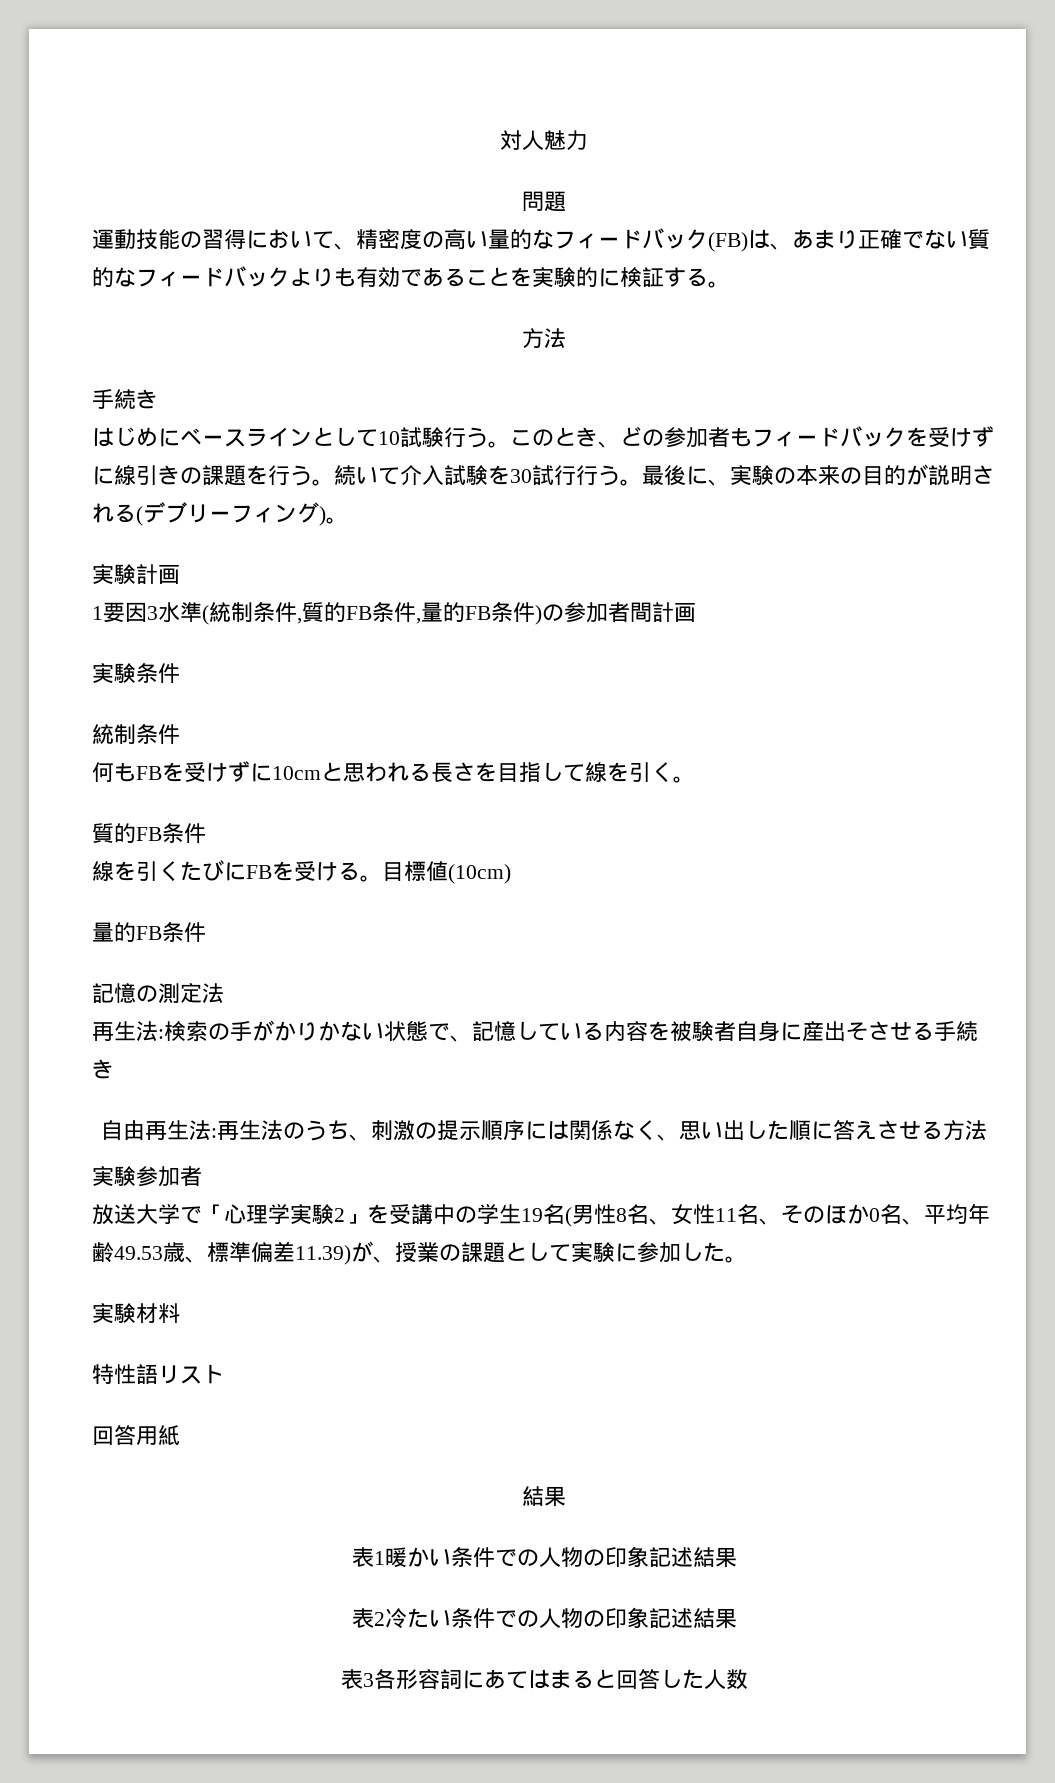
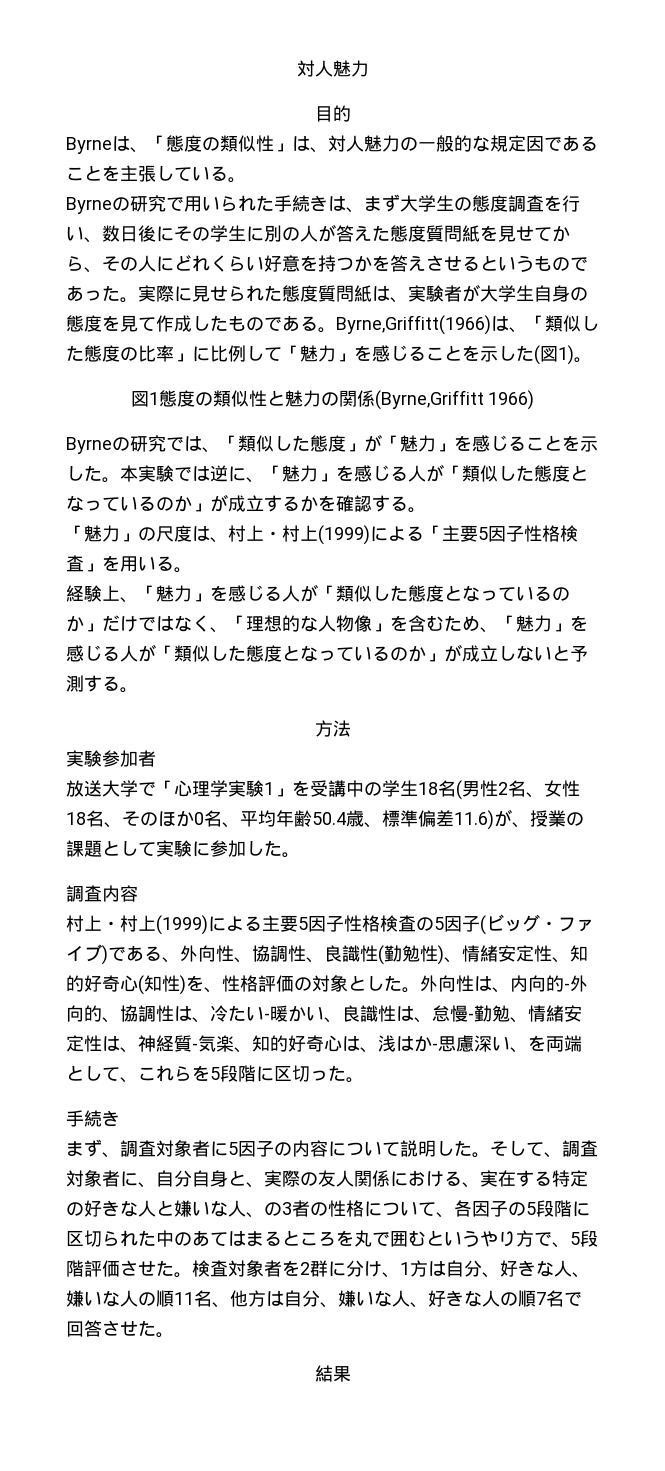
[522,191,566,212] [92,228,990,252] [92,266,730,288] [522,328,566,348] [92,389,158,409] [92,426,994,448] [92,464,994,486] [92,502,348,526] [92,564,180,584] [92,602,696,625] [92,663,180,683] [92,724,180,744] [92,761,695,783] [92,823,206,843] [92,860,511,884] [92,922,206,942] [92,983,224,1003] [92,1020,978,1042] [92,1059,114,1079] [101,1120,943,1141] 問題 // 運動技能の習得において、精密度の高い量的なフィードバック(FB)は、あまり正確でない質的なフィードバックよりも有効であることを実験的に検証する。 // 方法 // 手続き // はじめにベースラインとして10試験行う。このとき、どの参加者もフィードバックを受けずに線引きの課題を行う。続いて介入試験を30試行行う。最後に、実験の本来の目的が説明される(デブリーフィング)。 // 実験計画 // 1要因3水準(統制条件,質的FB条件,量的FB条件)の参加者間計画 // 実験条件 // 統制条件 // 何もFBを受けずに10cmと思われる長さを目指して線を引く。 // 質的FB条件 // 線を引くたびにFBを受ける。目標値(10cm) // 量的FB条件 // 記憶の測定法 // 再生法:検索の手がかりかない状態で、記憶している内容を被験者自身に産出そさせる手続き // 自由再生法:再生法のうち、刺激の提示順序には関係なく、思い出した順に答えさせる -> [314,105,351,122] [66,135,598,154] [66,165,246,183] [66,194,580,214] [66,224,570,243] [66,255,588,273] [66,284,588,303] [66,315,599,335] [66,345,592,365] [130,390,535,410] [66,434,598,454] [66,464,588,483] [66,494,426,513] [66,525,578,545] [66,555,192,573] [66,584,570,603] [66,615,588,633] [66,644,588,662] [66,675,138,693] 目的 // Byrneは、「態度の類似性」は、対人魅力の一般的な規定因であることを主張している。 // Byrneの研究で用いられた手続きは、まず大学生の態度調査を行い、数日後にその学生に別の人が答えた態度質問紙を見せてから、その人にどれくらい好意を持つかを答えさせるというものであった。実際に見せられた態度質問紙は、実験者が大学生自身の態度を見て作成したものである。Byrne,Griffitt(1966)は、「類似した態度の比率」に比例して「魅力」を感じることを示した(図1)。 // 図1態度の類似性と魅力の関係(Byrne,Griffitt 1966) // Byrneの研究では、「類似した態度」が「魅力」を感じることを示した。本実験では逆に、「魅力」を感じる人が「類似した態度となっているのか」が成立するかを確認する。 // 「魅力」の尺度は、村上・村上(1999)による「主要5因子性格検査」を用いる。 // 経験上、「魅力」を感じる人が「類似した態度となっているのか」だけではなく、「理想的な人物像」を含むため、「魅力」を感じる人が「類似した態度となっているのか」が成立しないと予測する。 //
[334,1208,345,1222] 2 -> [264,782,274,795] 1
[521,1208,543,1222] 19 -> [418,782,438,795] 18
[616,1208,627,1222] 8 -> [498,782,508,795] 2
[715,1208,737,1222] 11 -> [66,812,86,825] 18
[114,1246,163,1260] 49.53 -> [312,812,346,825] 50.4
[295,1245,351,1265] 11.39) -> [454,810,494,830] 11.6)
[92,1303,180,1324] [92,1364,224,1384] [92,1425,180,1446] [522,1486,566,1507] [351,1546,737,1568] [351,1607,737,1629] [340,1669,748,1690] 実験材料 // 特性語リスト // 回答用紙 // 結果 // 表1暖かい条件での人物の印象記述結果 // 表2冷たい条件での人物の印象記述結果 // 表3各形容詞にあてはまると回答した人数 -> [66,885,138,902] [66,914,594,935] [66,944,588,965] [66,975,588,995] [66,1005,582,1023] [66,1035,582,1053] [66,1065,364,1083] [66,1110,120,1127] [66,1139,598,1158] [66,1170,588,1188] [66,1200,590,1218] [66,1230,598,1248] [66,1260,590,1278] [66,1290,582,1308] [66,1320,174,1338] [314,1365,351,1382] 調査内容 // 村上・村上(1999)による主要5因子性格検査の5因子(ビッグ・ファイブ)である、外向性、協調性、良識性(勤勉性)、情緒安定性、知的好奇心(知性)を、性格評価の対象とした。外向性は、内向的-外向的、協調性は、冷たい-暖かい、良識性は、怠慢-勤勉、情緒安定性は、神経質-気楽、知的好奇心は、浅はか-思慮深い、を両端として、これらを5段階に区切った。 // 手続き // まず、調査対象者に5因子の内容について説明した。そして、調査対象者に、自分自身と、実際の友人関係における、実在する特定の好きな人と嫌いな人、の3者の性格について、各因子の5段階に区切られた中のあてはまるところを丸で囲むというやり方で、5段階評価させた。検査対象者を2群に分け、1方は自分、好きな人、嫌いな人の順11名、他方は自分、嫌いな人、好きな人の順7名で回答させた。 // 結果

